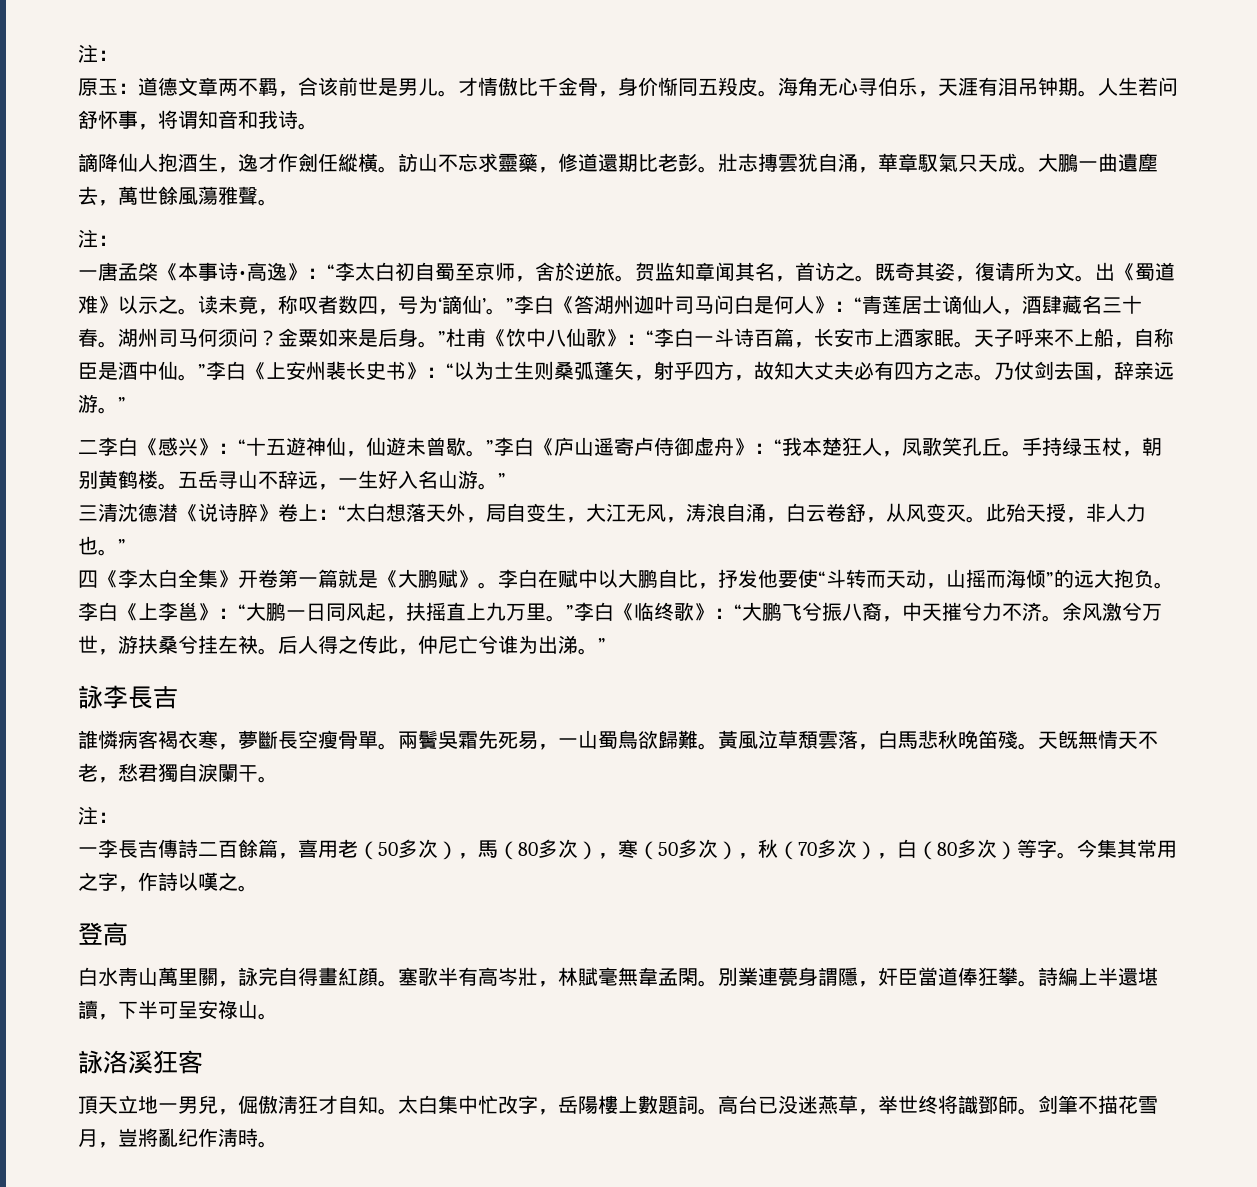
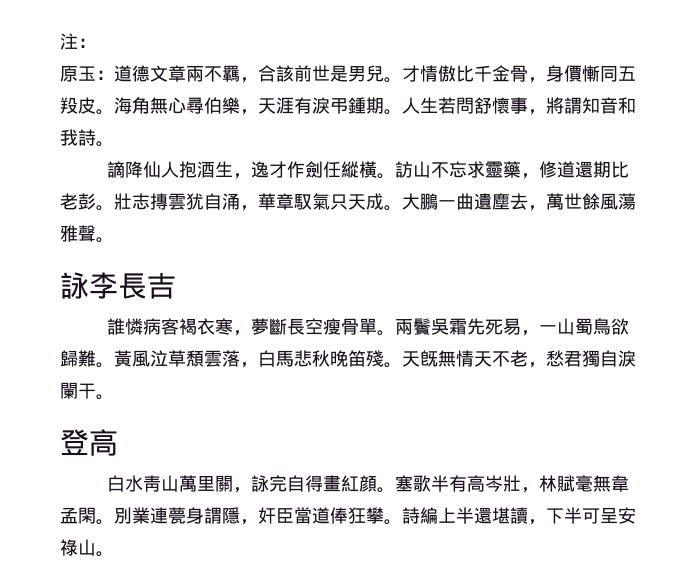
[218,77,338,97] 两不羁，合该 -> [186,65,294,83] 兩不羈，合該
[418,78,438,96] 儿 -> [366,65,384,82] 兒
[638,77,678,96] 价惭 -> [564,65,600,82] 價慚
[818,77,918,96] 无心寻伯乐 -> [150,97,240,114] 無心尋伯樂
[998,77,1058,96] 泪吊钟 -> [312,97,366,114] 淚弔鍾
[1158,77,1178,96] [78,110,198,130] 问舒怀事，将谓 -> [456,97,582,115] 問舒懷事，將謂
[278,110,298,129] 诗 -> [78,129,96,146] 詩
[78,229,118,248] [78,262,1175,282] [78,295,1142,315] [78,328,1174,348] [78,361,1174,381] [78,394,126,414] [78,437,1162,457] [78,470,506,490] [78,503,1146,523] [78,536,126,556] [78,569,1174,589] [78,602,1162,622] [78,635,606,655] // 注： // 一唐孟棨《本事诗•高逸》：“李太白初自蜀至京师，舍於逆旅。贺监知章闻其名，首访之。既奇其姿，復请所为文。出《蜀道难》以示之。读未竟，称叹者数四，号为‘謫仙’。”李白《答湖州迦叶司马问白是何人》：“青莲居士谪仙人，酒肆藏名三十春。湖州司马何须问？金粟如来是后身。”杜甫《饮中八仙歌》：“李白一斗诗百篇，长安市上酒家眠。天子呼来不上船，自称臣是酒中仙。”李白《上安州裴长史书》：“以为士生则桑弧蓬矢，射乎四方，故知大丈夫必有四方之志。乃仗剑去国，辞亲远游。” // 二李白《感兴》：“十五遊神仙，仙遊未曾歇。”李白《庐山遥寄卢侍御虚舟》：“我本楚狂人，凤歌笑孔丘。手持绿玉杖，朝别黄鹤楼。五岳寻山不辞远，一生好入名山游。” // 三清沈德潜《说诗脺》卷上：“太白想落天外，局自变生，大江无风，涛浪自涌，白云卷舒，从风变灭。此殆天授，非人力也。” // 四《李太白全集》开卷第一篇就是《大鹏赋》。李白在赋中以大鹏自比，抒发他要使“斗转而天动，山摇而海倾”的远大抱负。李白《上李邕》：“大鹏一日同风起，扶摇直上九万里。”李白《临终歌》：“大鹏飞兮振八裔，中天摧兮力不济。余风激兮万世，游扶桑兮挂左袂。后人得之传此，仲尼亡兮谁为出涕。” -> (114, 240) none
[78,806,118,825] [78,839,1177,860] [78,872,258,892] // 注： // 一李長吉傳詩二百餘篇，喜用老（50多次），馬（80多次），寒（50多次），秋（70多次），白（80多次）等字。今集其常用之字，作詩以嘆之。 -> (114, 397) none
[78,1050,203,1074] [78,1095,1158,1115] [78,1128,278,1148] // 詠洛溪狂客 // 頂天立地一男兒，倔傲淸狂才自知。太白集中忙改字，岳陽樓上數題詞。高台已没迷燕草，举世终将識鄧師。剑筆不描花雪月，豈將亂纪作淸時。 -> (114, 554) none

